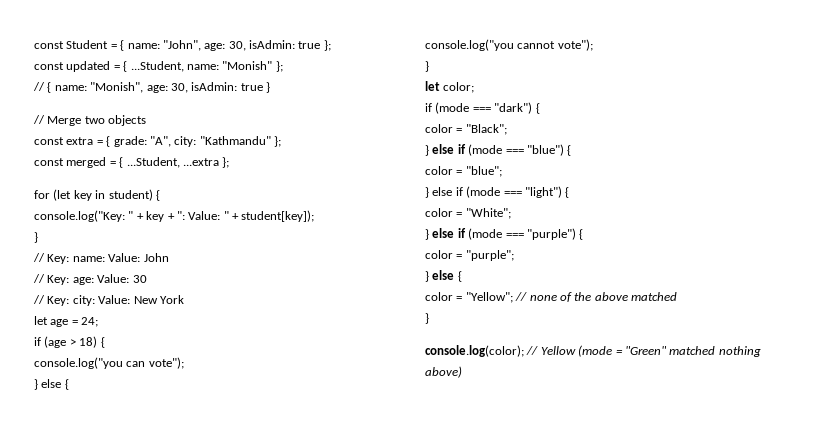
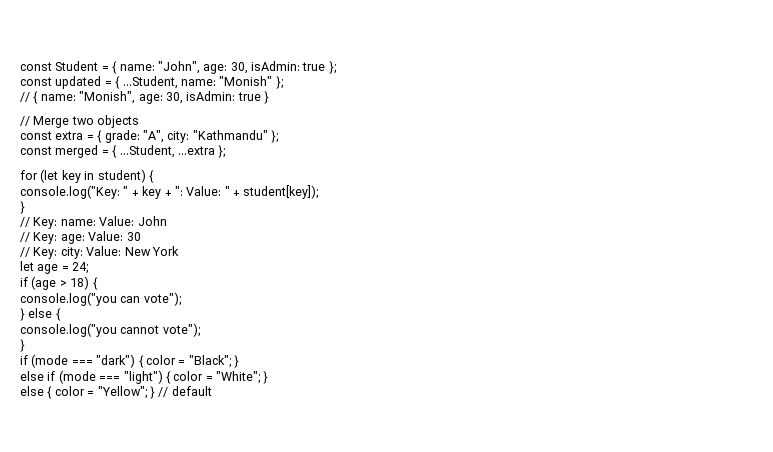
[425,81,475,93] // let color; -> (25, 345) none
(540, 108) // -> (144, 361) none
[425,144,572,156] [425,166,502,177] [425,187,429,198] // } else if (mode === "blue") { // color = "blue"; // } -> [234,355,239,368] } //
(570, 192) // -> (171, 377) none
[425,228,584,240] [425,250,514,261] [425,270,462,282] // } else if (mode === "purple") { // color = "purple"; // } else { // -> [263,371,269,384] [20,386,53,399] } // else {
[515,292,677,302] [425,313,429,324] [425,345,761,357] [425,366,462,378] // none of the above matched // } // console.log(color); // Yellow (mode = "Green" matched nothing above) -> [149,386,212,399] } // default

